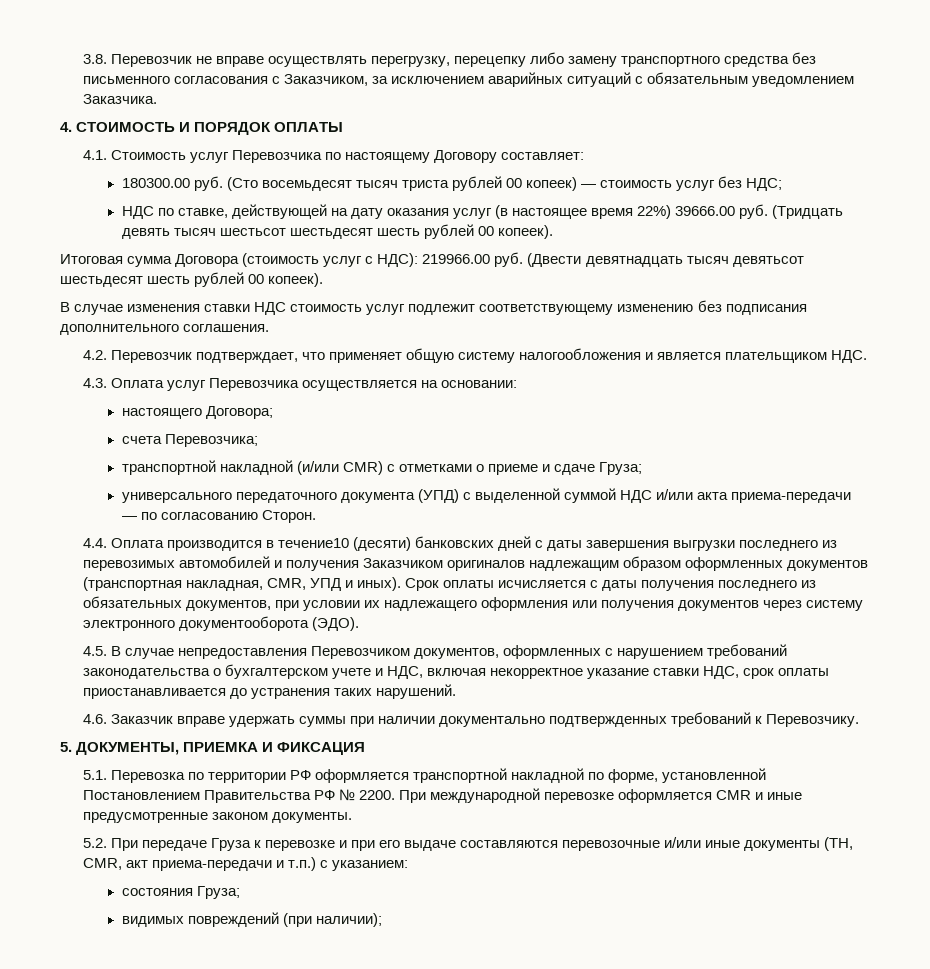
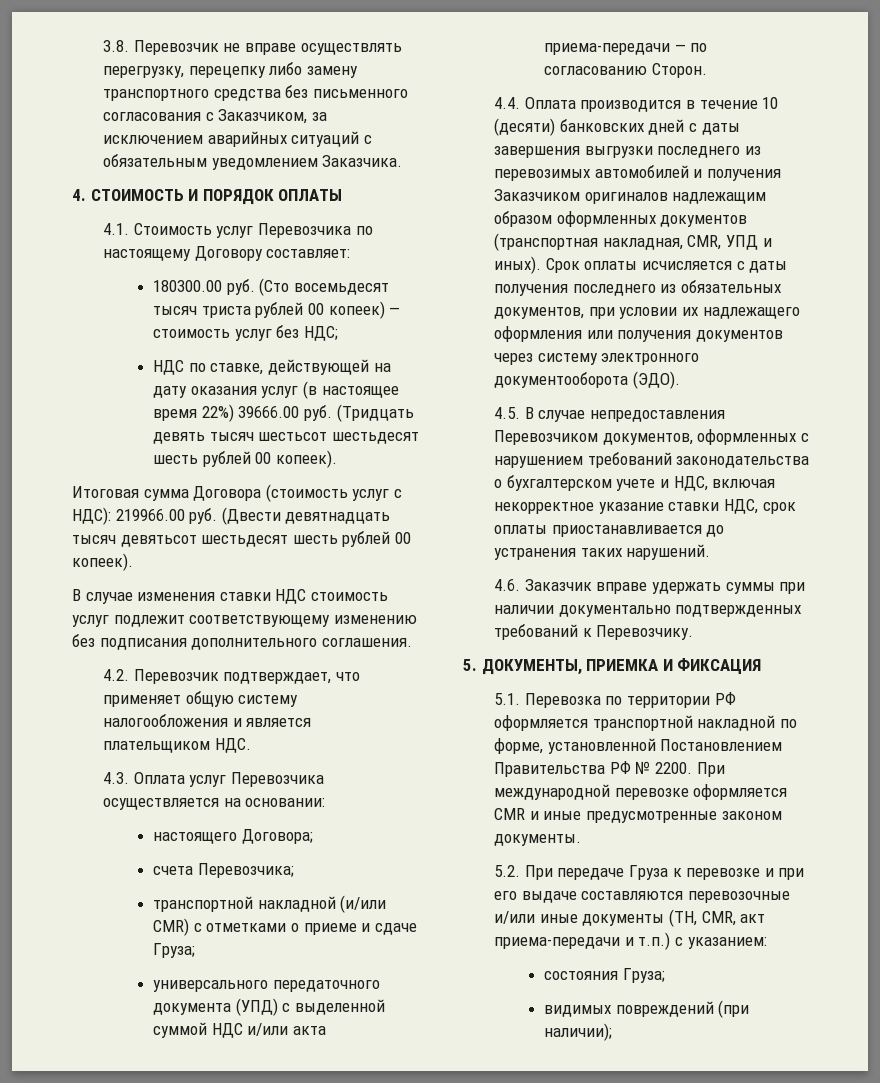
[277,538,349,548] течение10 -> [699,97,779,109] течение 10

